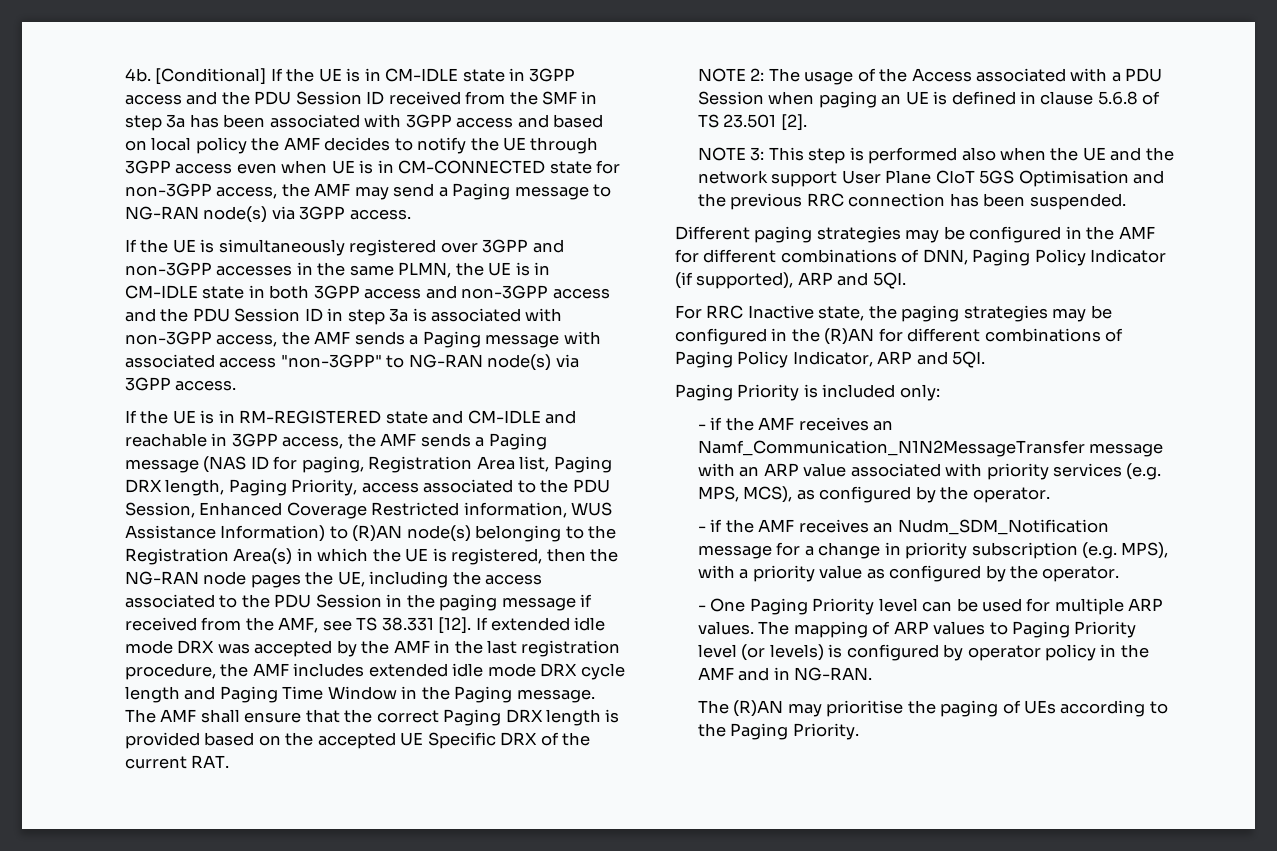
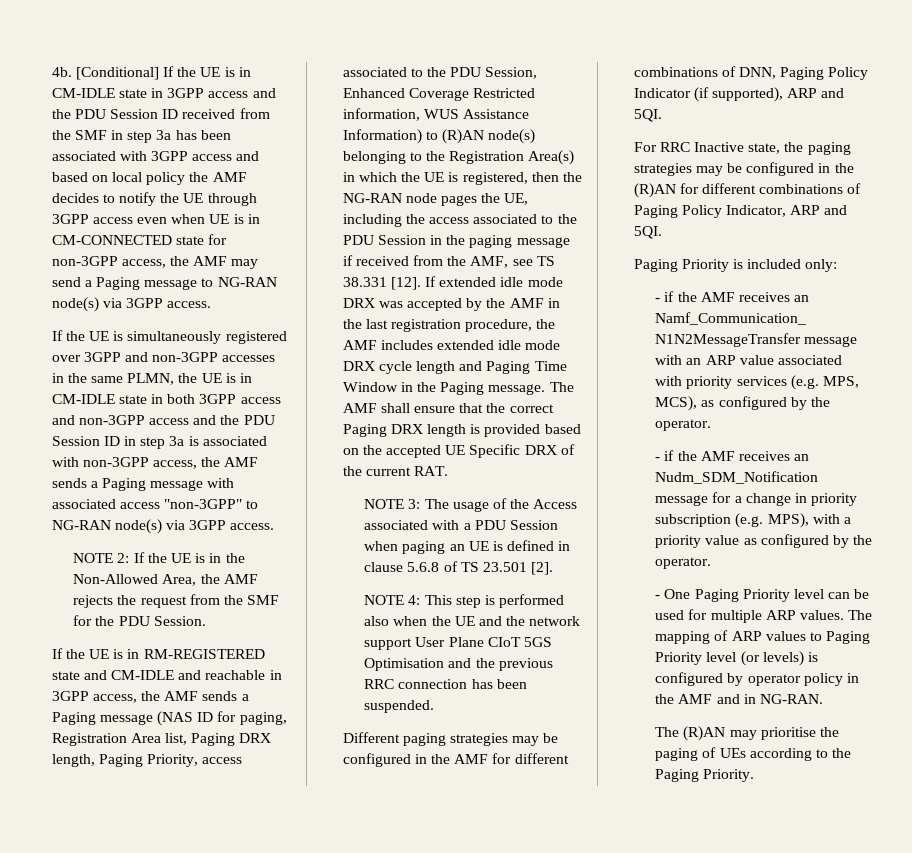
(237, 385) none -> [73,552,245,563] [73,574,258,586] [73,594,280,608] [73,615,206,626] // NOTE 2: If the UE is in the Non-Allowed Area, the AMF rejects the request from the SMF for the PDU Session.
[750,68,765,81] 2: -> [408,499,421,509] 3:
[750,147,765,161] 3: -> [408,595,421,605] 4:

